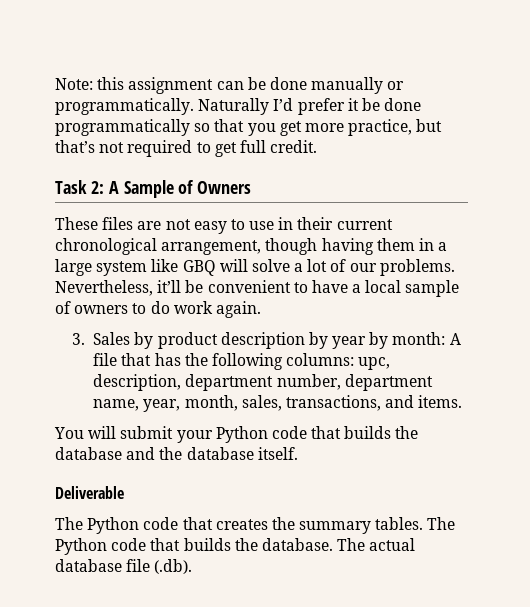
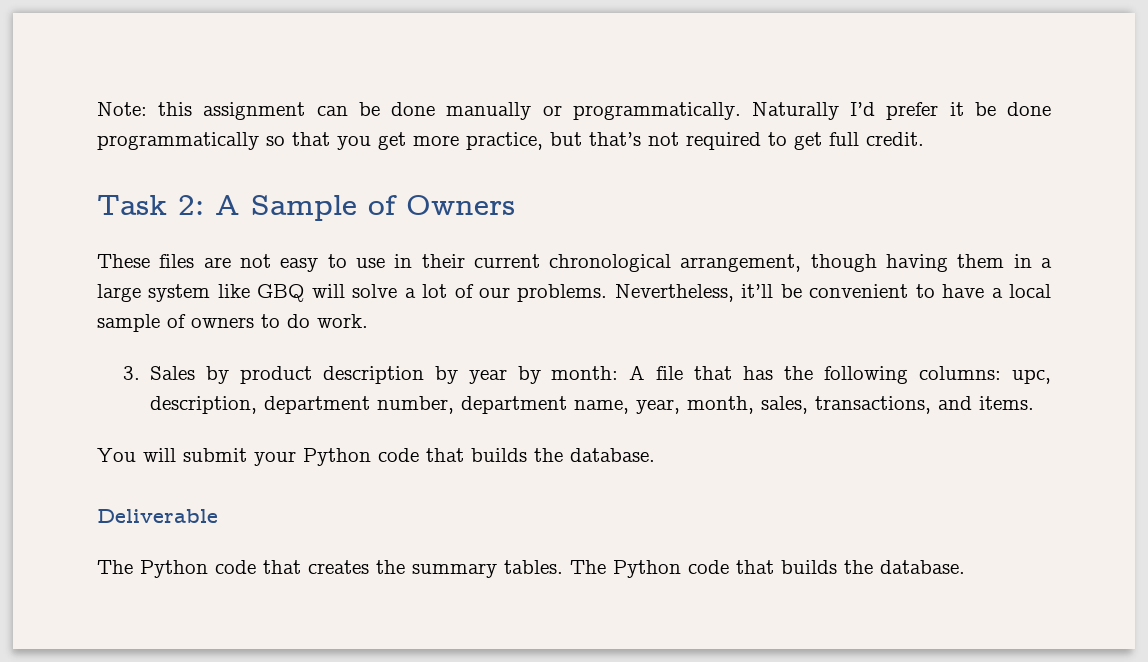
[173,301,261,318] work again. -> [317,314,368,328] work.
[55,447,298,460] database and the database itself. -> [570,448,655,462] database.
[337,538,416,551] [55,559,193,574] The actual database file (.db). -> (965, 567) none

